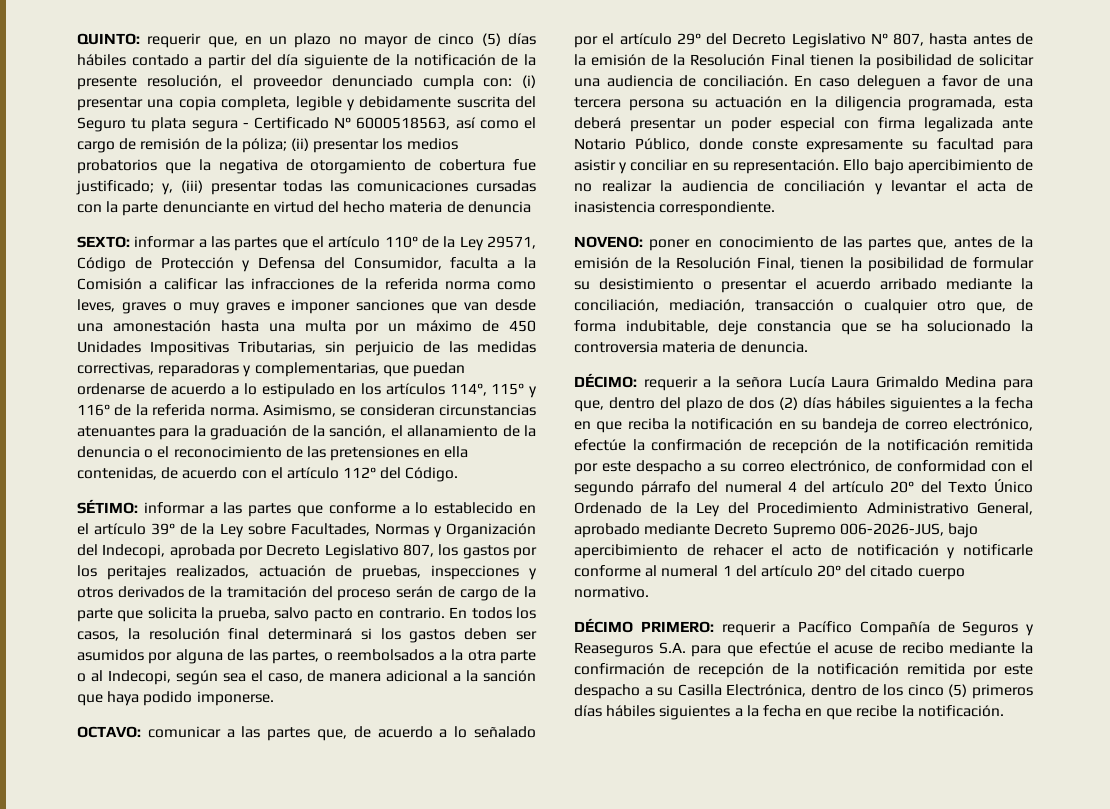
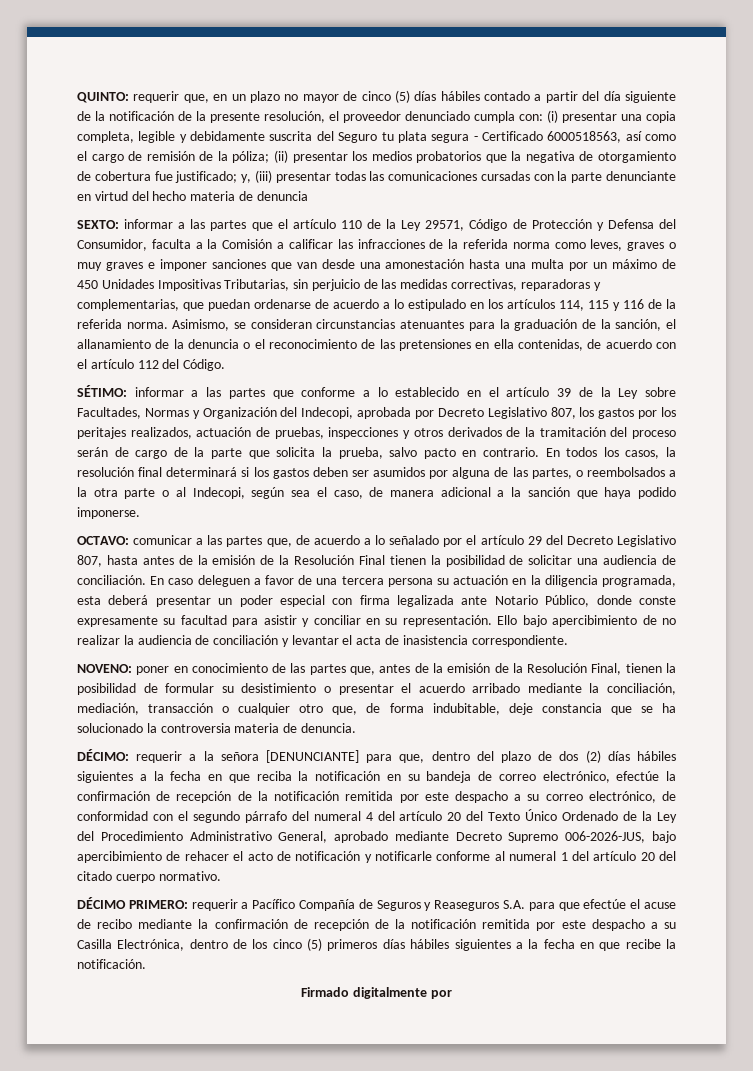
[334,117,352,128] N° -> (543, 136) none
[384,236,418,248] 110° -> [340,220,362,229] 110
[449,383,538,398] [77,404,110,416] 114°, 115° y 116° -> [559,299,644,311] 114, 115 y 116
[343,467,377,478] 112° -> [137,360,159,369] 112
[151,523,176,535] 39° -> [557,388,572,397] 39
[676,33,701,45] 29° -> [527,536,542,545] 29
[870,33,888,44] N° -> (677, 541) none
[788,376,997,388] Lucía Laura Grimaldo Medina -> [266,750,359,763] [DENUNCIANTE]
[890,481,915,493] 20° -> [447,812,462,821] 20
[817,565,842,577] 20° -> [640,852,655,861] 20
(1004, 711) none -> [301,987,452,999] // Firmado digitalmente por

